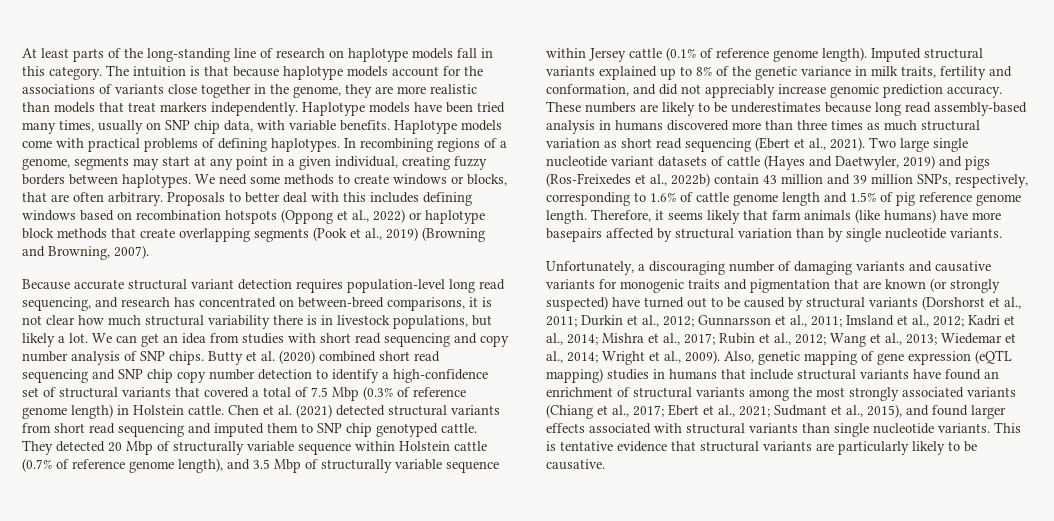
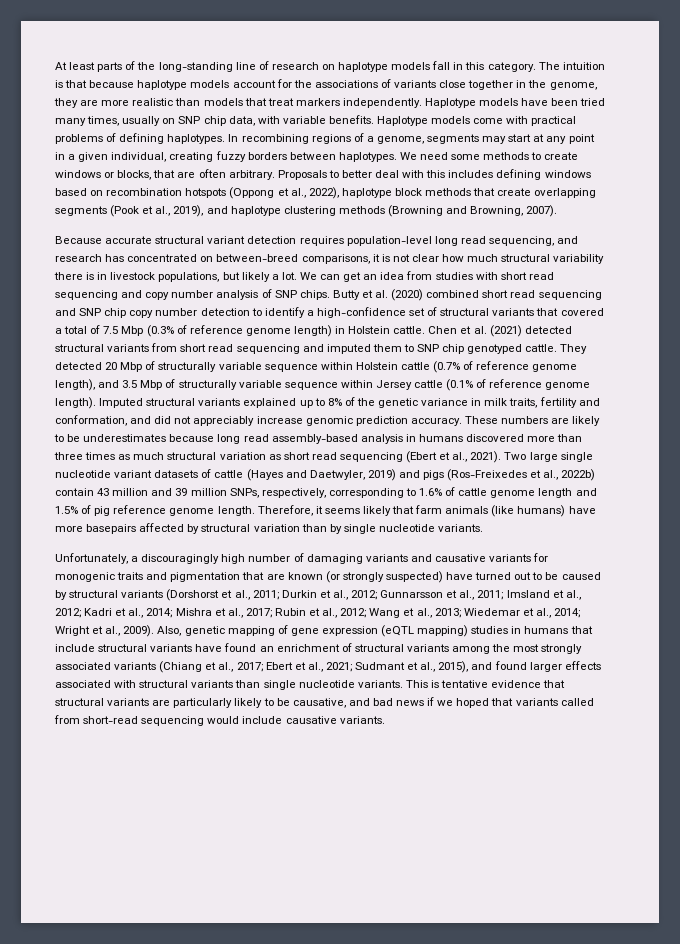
[373,209,422,223] 2022) or -> [308,187,339,199] 2022),
[386,227,418,241] 2019) -> [173,205,385,217] 2019), and haplotype clustering methods
[649,261,725,275] discouraging -> [141,554,246,564] discouragingly high
[546,459,605,470] causative. -> [292,697,594,708] [54,715,385,726] causative, and bad news if we hoped that variants called from short-read sequencing would include causative variants.

